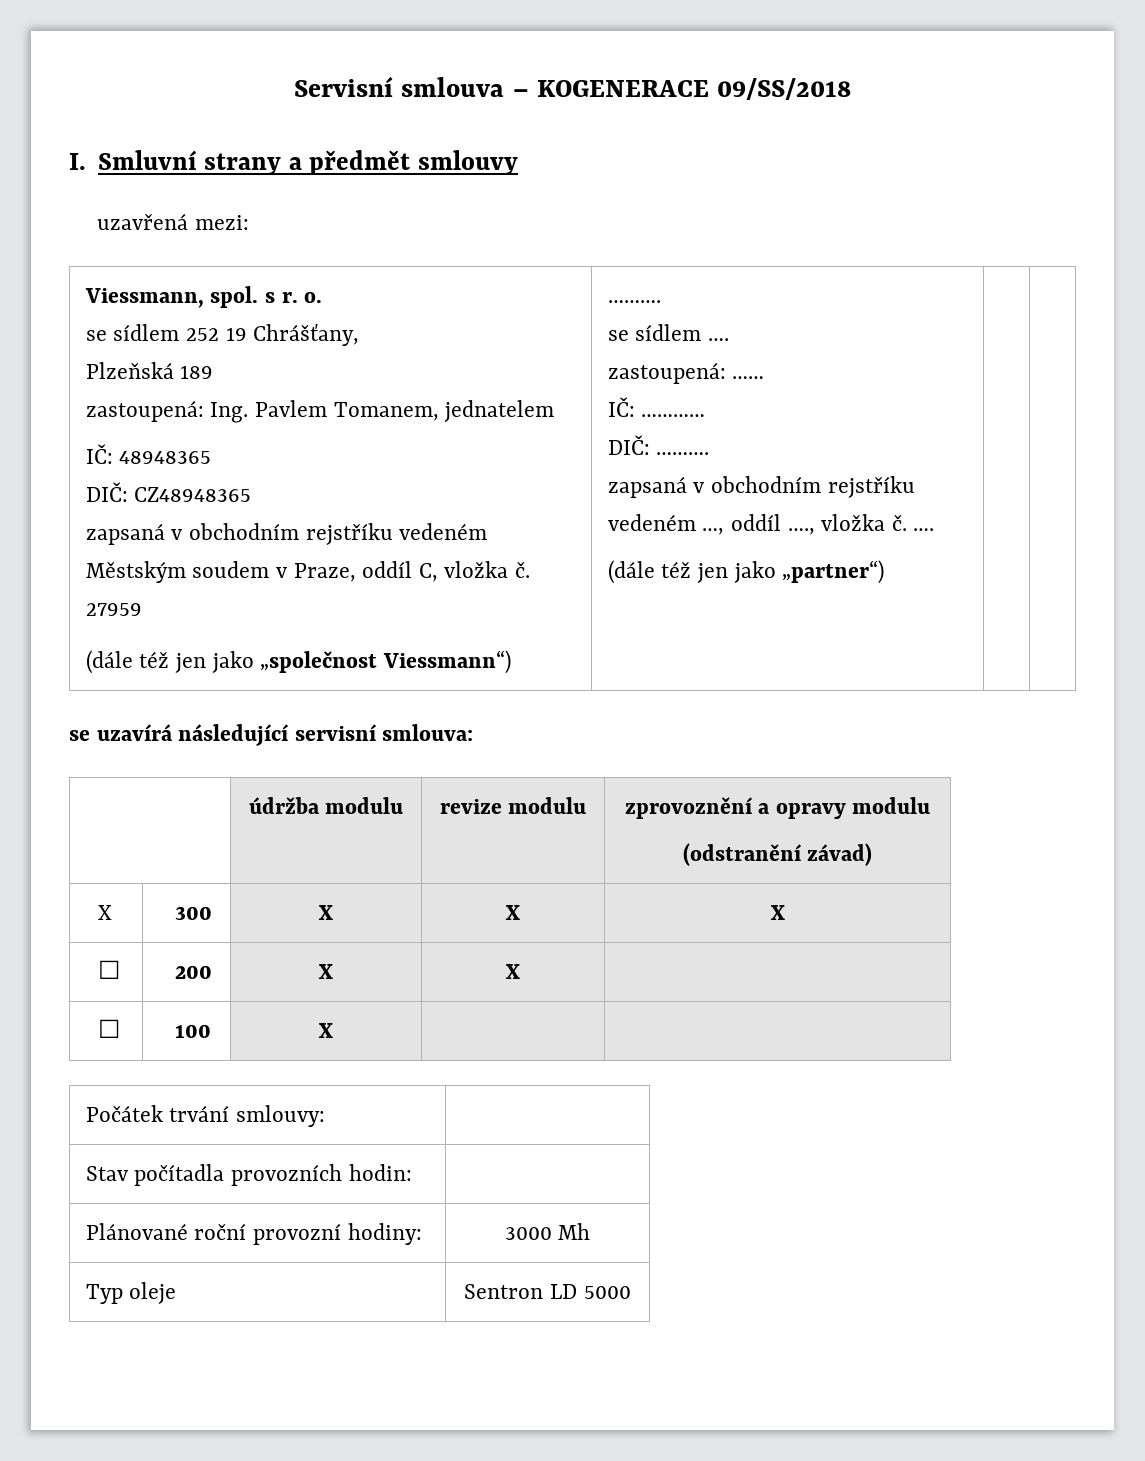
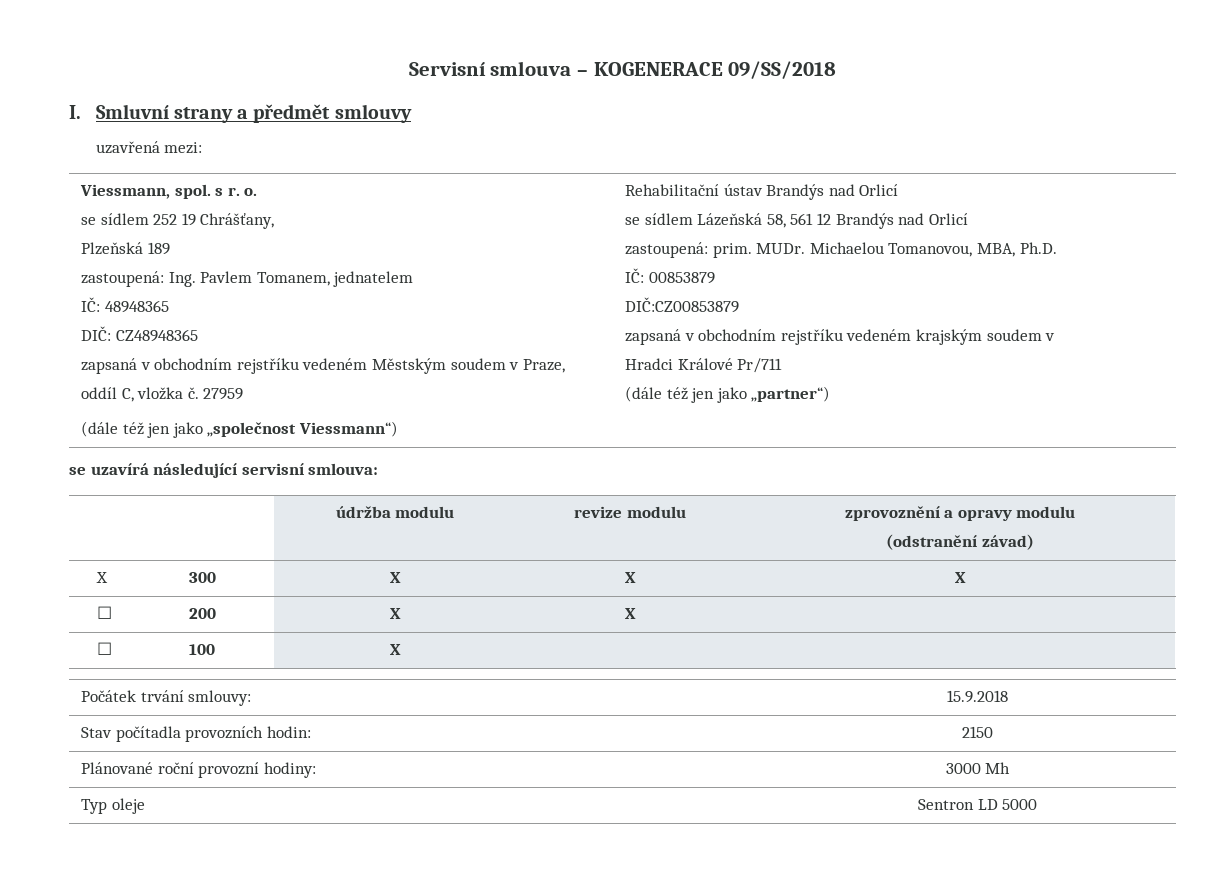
[607,300,661,303] [607,324,729,341] [607,362,765,384] [607,397,706,417] [607,435,710,455] [607,476,915,498] [607,514,935,535] ………. // se sídlem …. // zastoupená: …… // IČ: ………… // DIČ: ………. // zapsaná v obchodním rejstříku vedeném …, oddíl …., vložka č. …. -> [625,184,899,200] [625,213,968,229] [625,242,1057,258] [625,268,715,284] [625,297,740,313] [625,329,1056,345] [625,358,783,373] Rehabilitační ústav Brandýs nad Orlicí // se sídlem Lázeňská 58, 561 12 Brandýs nad Orlicí // zastoupená: prim. MUDr. Michaelou Tomanovou, MBA, Ph.D. // IČ: 00853879 // DIČ:CZ00853879 // zapsaná v obchodním rejstříku vedeném krajským soudem v Hradci Králové Pr/711
(325, 1116) none -> [947,690,1008,703] 15.9.2018
(412, 1172) none -> [962,726,993,738] 2150

